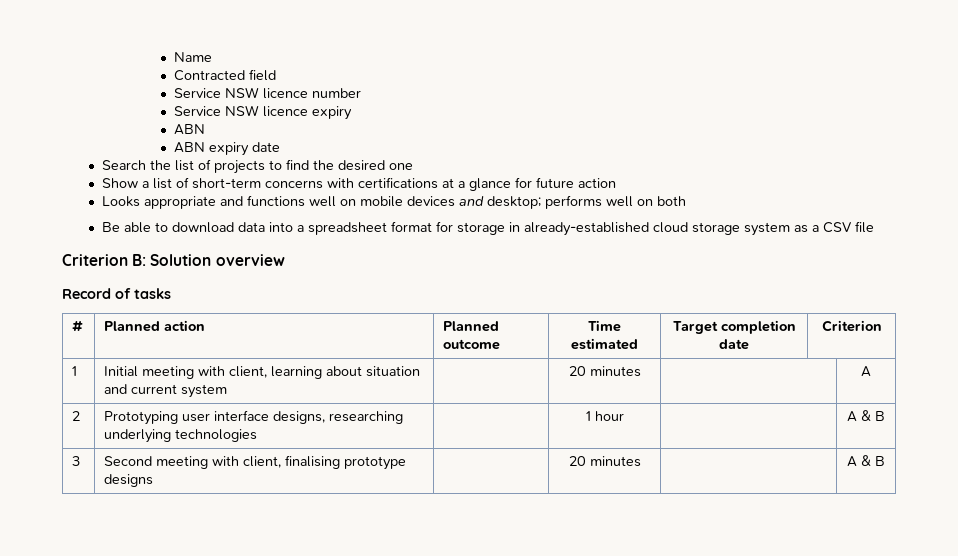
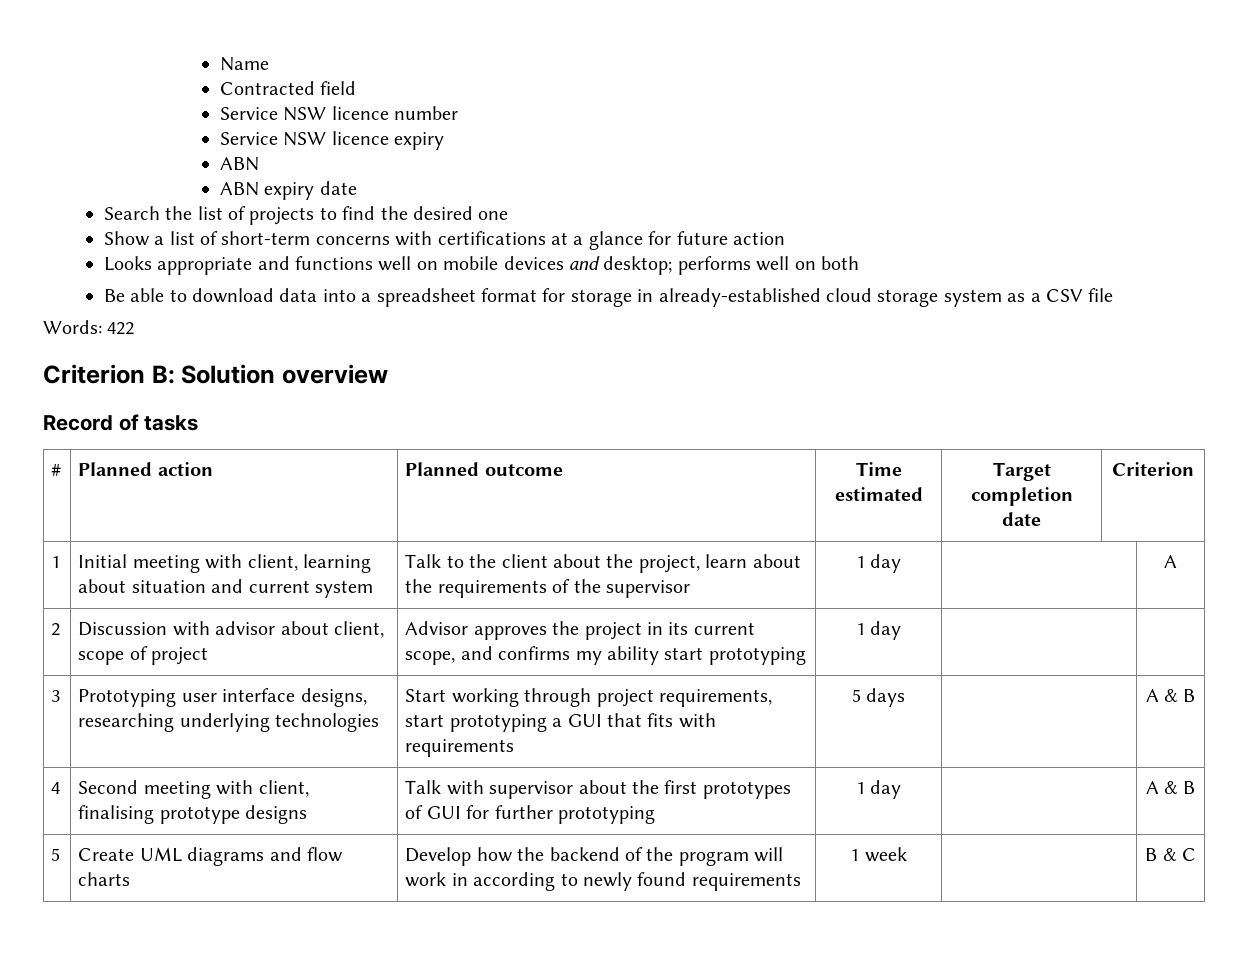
(874, 227) none -> [43,320,135,335] // Words: 422
[568,366,641,377] [861,366,871,377] [72,411,81,421] | 20 minutes | | A // 2 -> [405,554,801,573] [405,579,690,598] [855,554,902,573] [1164,555,1177,568] [51,623,61,636] [78,621,384,638] [78,646,209,665] [405,621,755,640] [405,646,806,665] [855,621,902,640] [51,690,61,702] Talk to the client about the project, learn about the requirements of the supervisor | 1 day | | A // 2 | Discussion with advisor about client, scope of project | Advisor approves the project in its current scope, and confirms my ability start prototyping | 1 day | | // 3
[585,411,624,421] [847,410,885,422] [72,456,81,466] | 1 hour | | A & B // 3 -> [405,688,772,707] [405,713,716,732] [405,739,515,757] [851,688,906,707] [1145,689,1196,702] [51,782,61,794] Start working through project requirements, start prototyping a GUI that fits with requirements | 5 days | | A & B // 4
[568,456,641,467] [847,455,885,467] | 20 minutes | | A & B -> [405,780,791,799] [405,805,655,824] [855,780,902,799] [1145,781,1196,794] [51,848,61,861] [78,847,343,866] [78,872,131,886] [405,847,784,866] [405,872,801,891] [850,847,907,862] [1145,848,1196,861] Talk with supervisor about the first prototypes of GUI for further prototyping | 1 day | | A & B // 5 | Create UML diagrams and flow charts | Develop how the backend of the program will work in according to newly found requirements | 1 week | | B & C

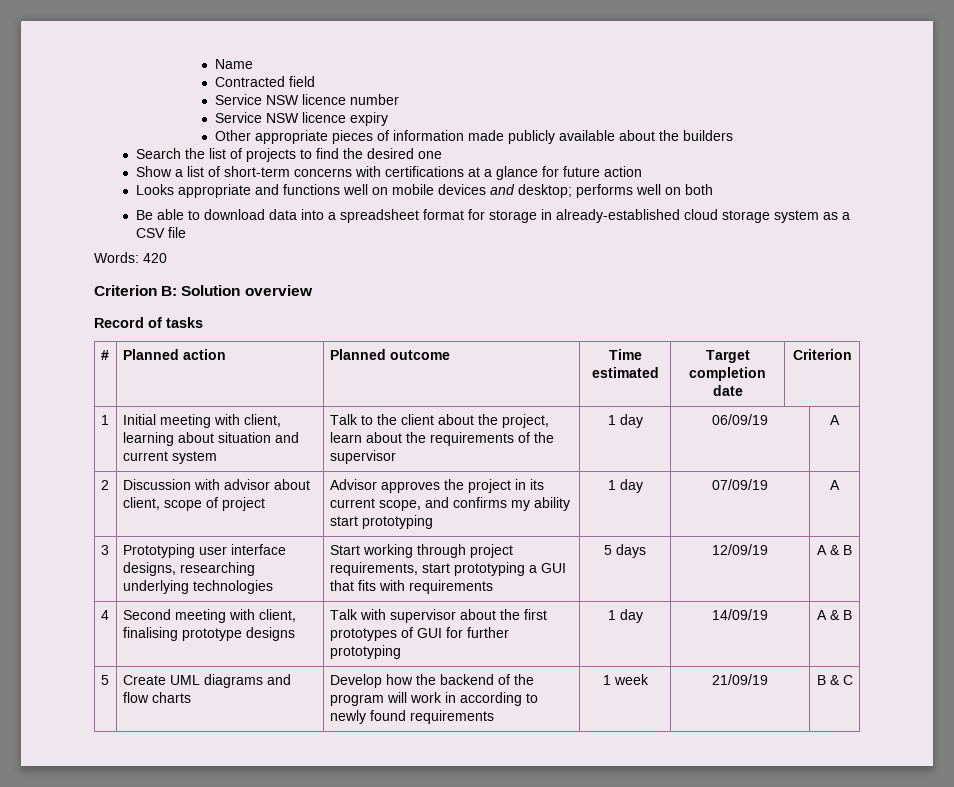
[219,157,259,171] [219,181,357,200] ABN // ABN expiry date -> [214,130,733,144] Other appropriate pieces of information made publicly available about the builders
[107,322,135,335] 422 -> [143,253,167,263] 420
(902, 563) none -> [712,414,768,425] 06/09/19
(902, 630) | -> [712,479,768,490] [830,480,840,490] 07/09/19 | A
(906, 697) none -> [712,544,768,555] 12/09/19
(902, 789) none -> [712,609,768,620] 14/09/19
(907, 854) none -> [712,674,768,685] 21/09/19

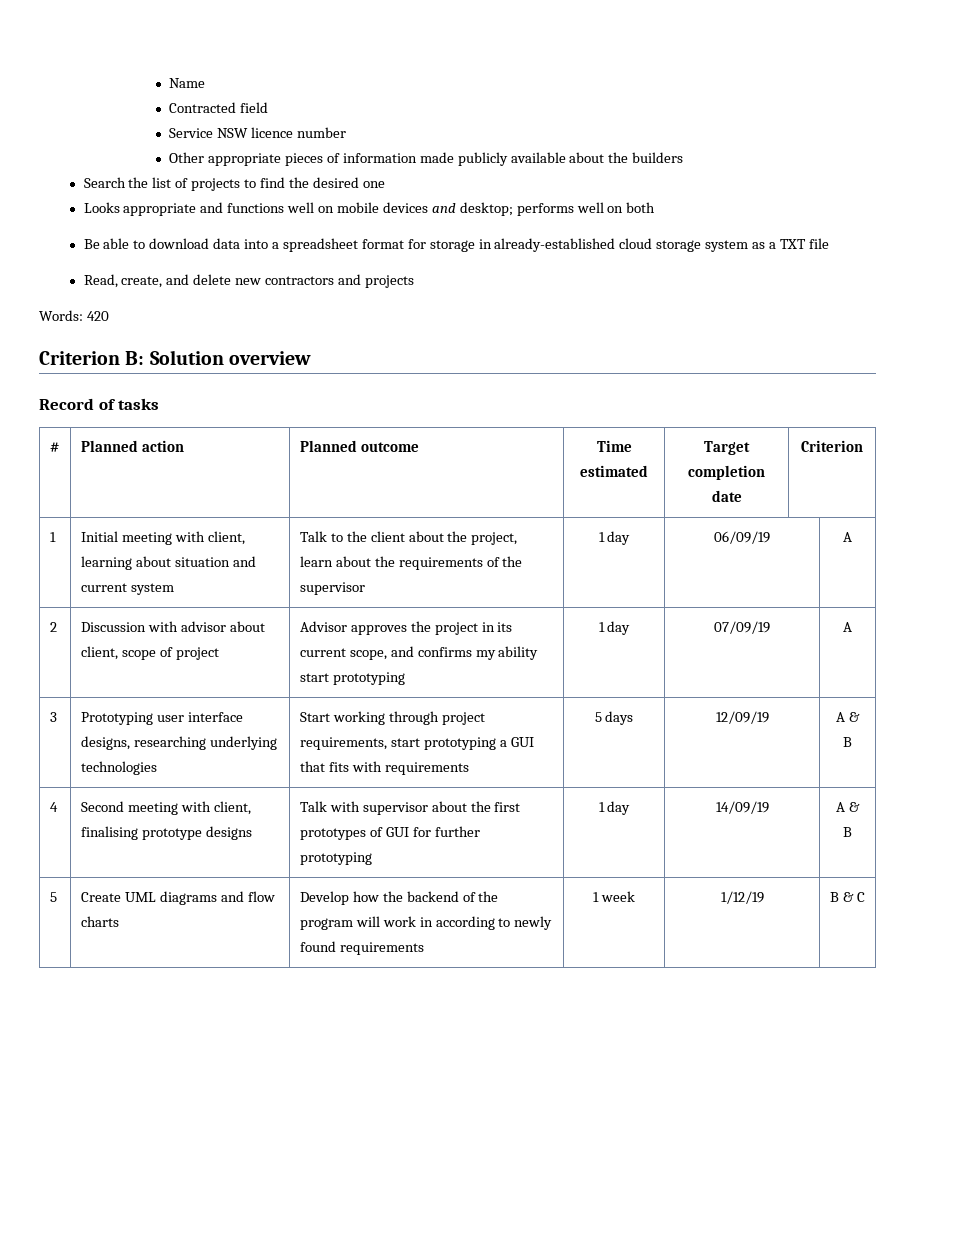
[214,112,388,126] // Service NSW licence expiry -> (346, 132) none
[135,166,642,180] // Show a list of short-term concerns with certifications at a glance for future action -> (385, 184) none
[135,228,165,238] CSV -> [779,239,806,249] TXT
(186, 232) none -> [83,274,414,288] // Read, create, and delete new contractors and projects
[712,674,768,685] 21/09/19 -> [720,891,764,904] 1/12/19

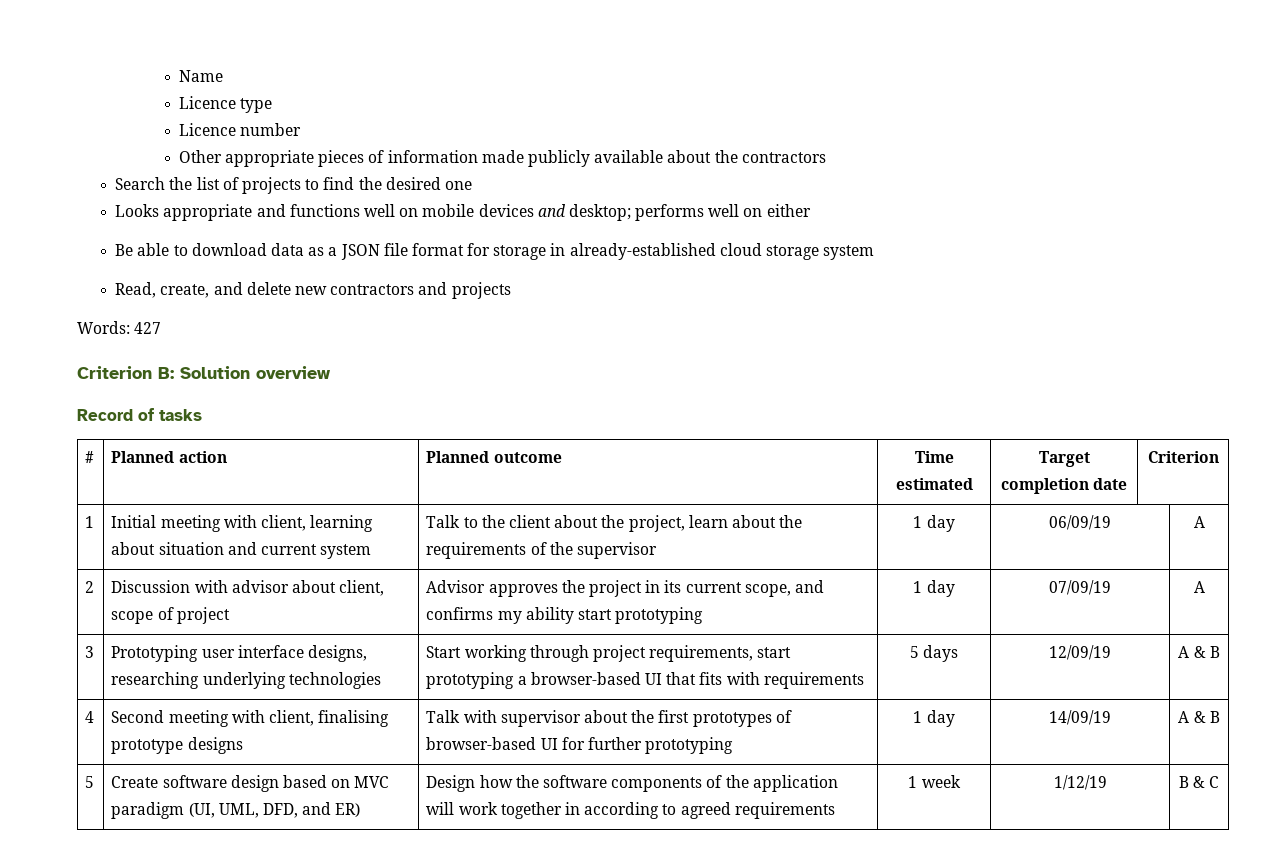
[169,102,269,113] [169,127,293,138] Contracted field // Service NSW licence -> [178,96,273,113] [178,123,236,136] Licence type // Licence
[632,152,684,163] builders -> [741,152,826,163] contractors
[626,202,656,213] both -> [766,204,811,217] either
[244,238,358,252] into a spreadsheet -> [308,243,408,260] as a JSON file
[752,238,829,249] as a TXT file -> (875, 252) none
[86,311,109,321] 420 -> [134,322,162,334] 427
[510,737,534,747] GUI -> [530,672,662,685] browser-based UI
[385,827,409,837] GUI -> [426,737,558,750] browser-based UI
[124,891,275,905] [80,916,119,927] [299,891,499,905] [299,918,353,930] UML diagrams and flow charts | Develop how the backend of the program -> [162,775,390,792] [111,802,361,819] [426,775,838,792] software design based on MVC paradigm (UI, UML, DFD, and ER) | Design how the software components of the application
(416, 921) none -> [500,802,562,819] together
[514,916,553,930] [299,941,336,952] newly found -> [680,802,731,819] agreed

